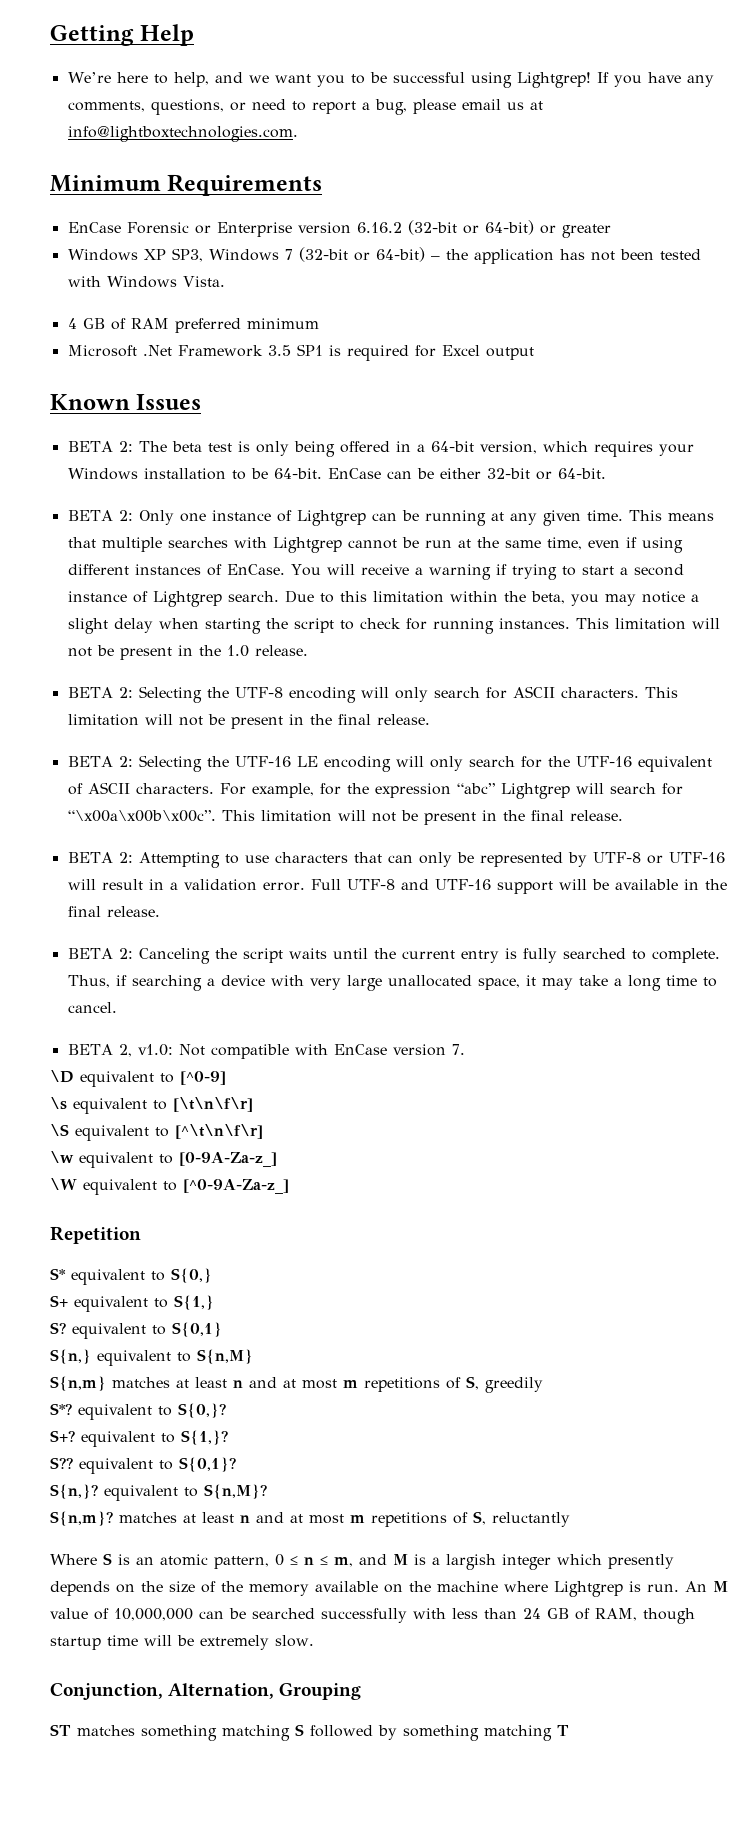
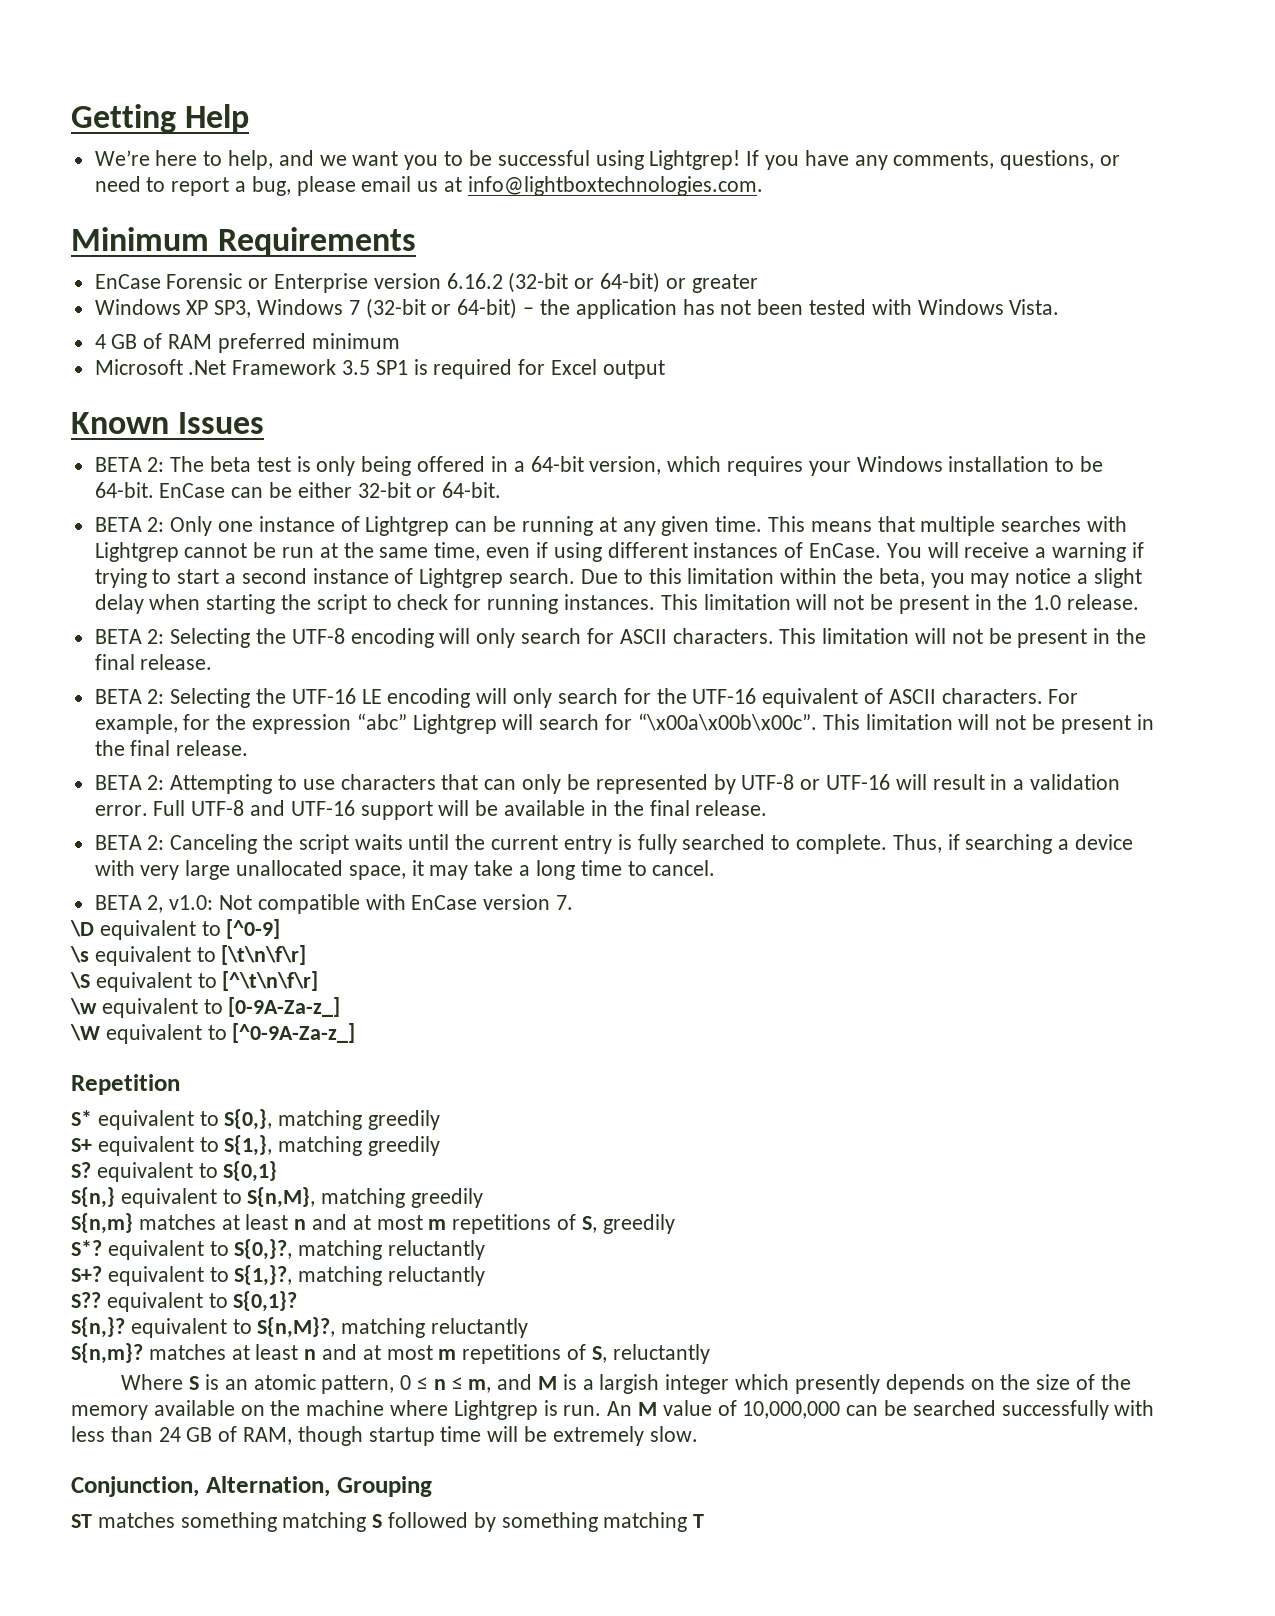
[171,1268,212,1283] S{0,} -> [224,1109,441,1130] S{0,}, matching greedily
[174,1295,214,1310] S{1,} -> [224,1135,441,1156] S{1,}, matching greedily
[197,1349,253,1364] S{n,M} -> [247,1187,484,1208] S{n,M}, matching greedily
[178,1403,226,1418] S{0,}? -> [234,1239,486,1260] S{0,}?, matching reluctantly
[181,1430,228,1445] S{1,}? -> [234,1265,486,1286] S{1,}?, matching reluctantly
[204,1484,267,1499] S{n,M}? -> [257,1317,529,1338] S{n,M}?, matching reluctantly

